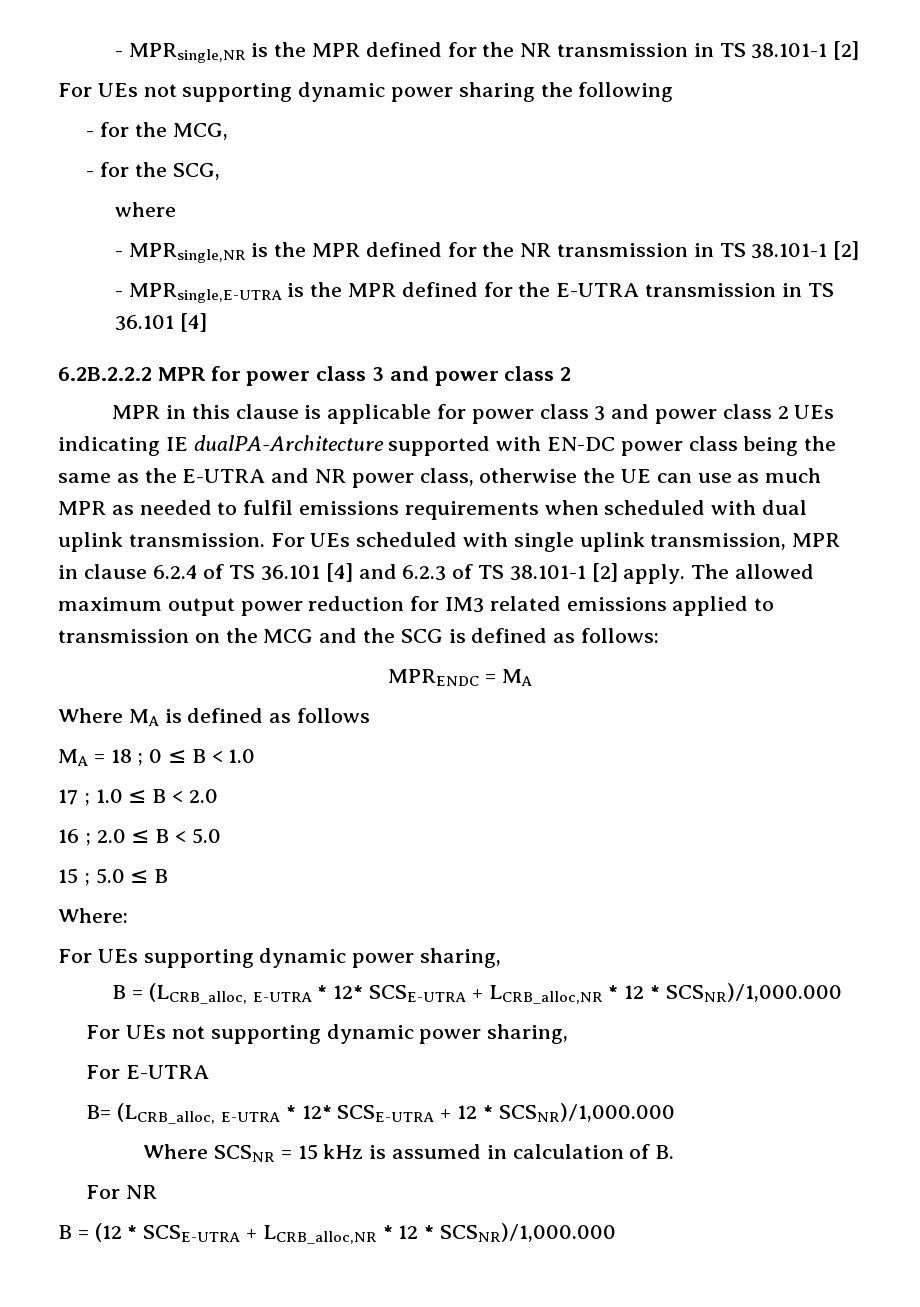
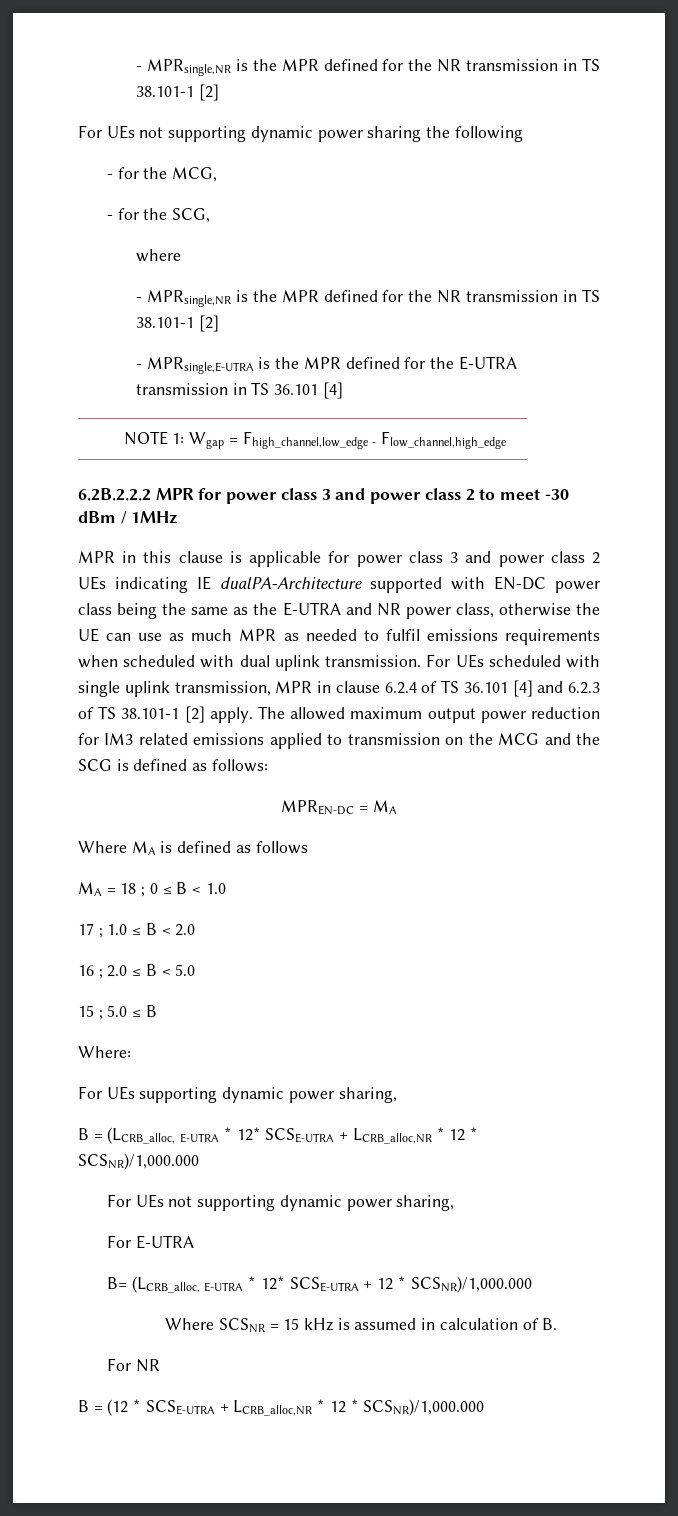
(207, 322) none -> [123,431,506,449] // NOTE 1: Wgap = Fhigh_channel,low_edge - Flow_channel,high_edge
(572, 374) none -> [479,489,569,500] [78,511,178,524] to meet -30 dBm / 1MHz
[388,669,480,686] MPRENDC -> [281,800,355,815] MPREN-DC

